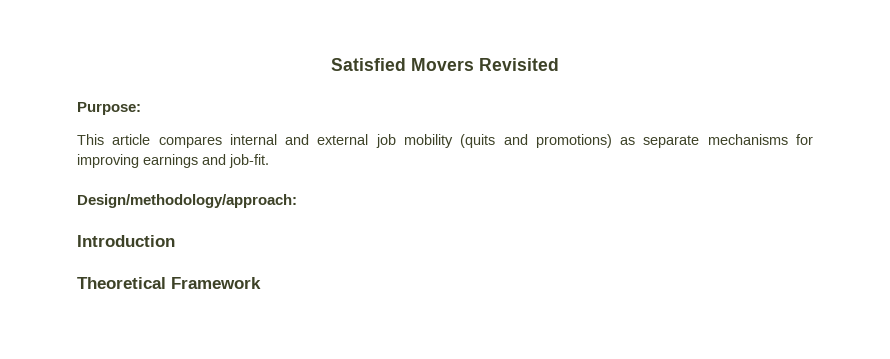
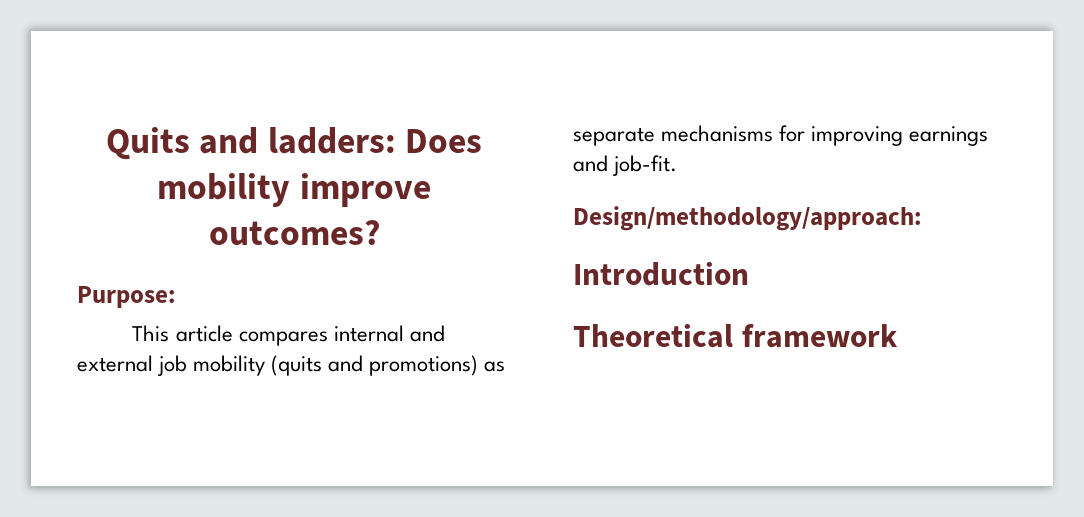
[331,58,559,71] Satisfied Movers Revisited -> [105,127,483,160] [157,173,431,207] [208,220,380,245] Quits and ladders: Does mobility improve outcomes?
[171,277,261,289] Framework -> [741,324,898,348] framework

